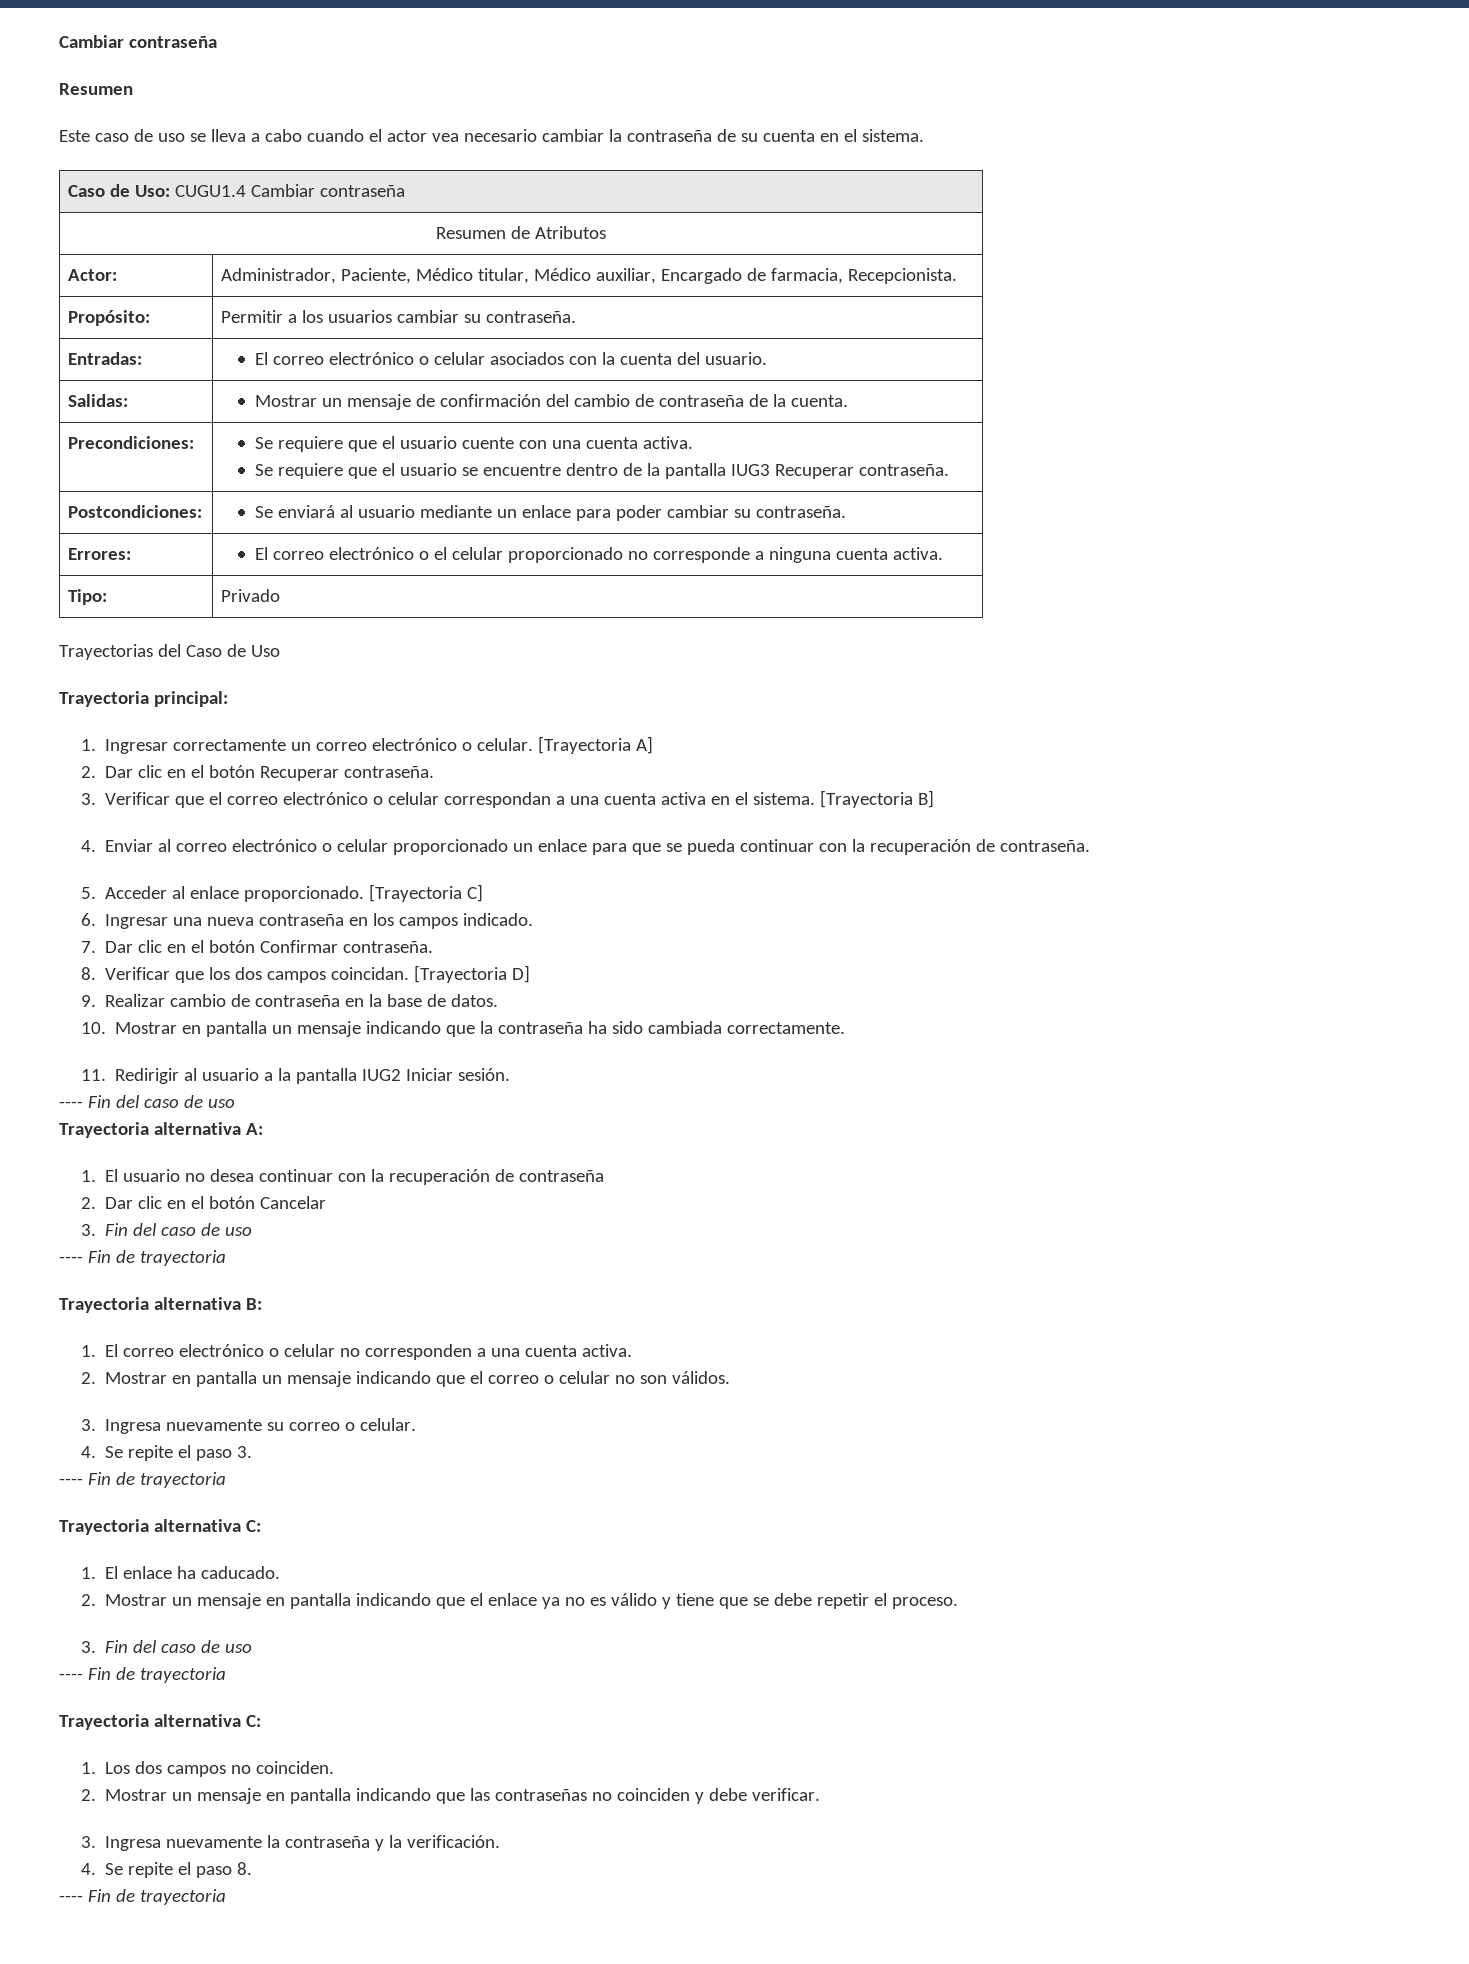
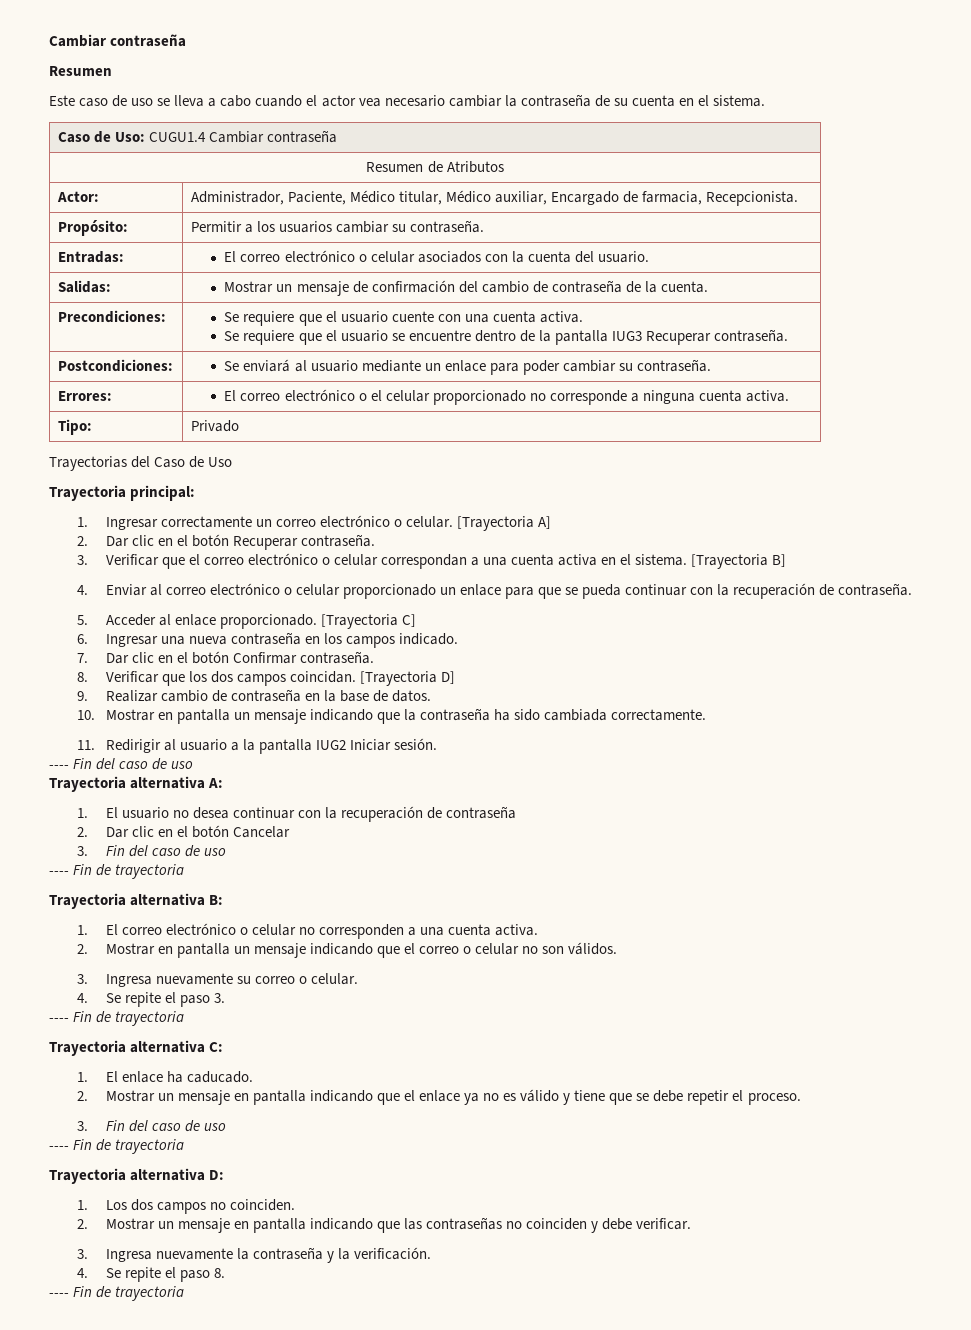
[245,1715,261,1727] C: -> [209,1170,225,1180] D:

